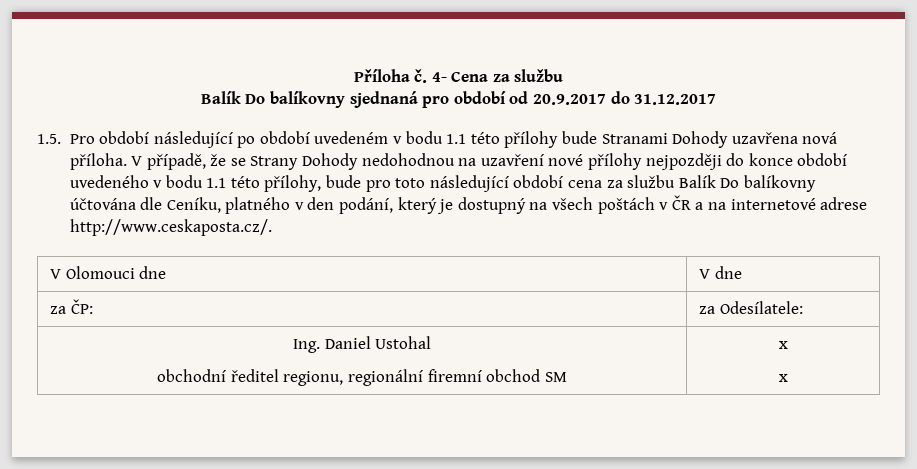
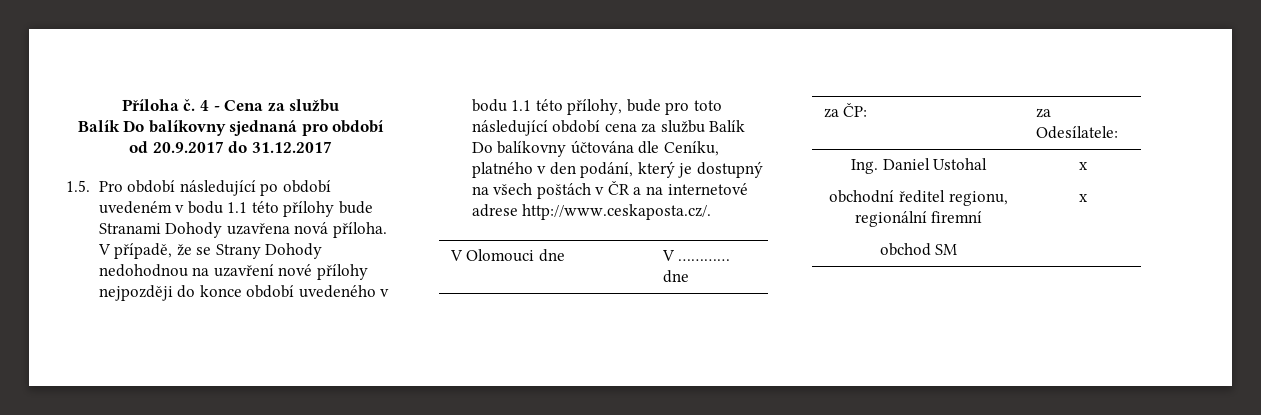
[431,72,447,82] 4- -> [199,100,220,111] 4 -
(711, 274) none -> [678,259,731,261] …………
(483, 375) none -> (983, 217) //

